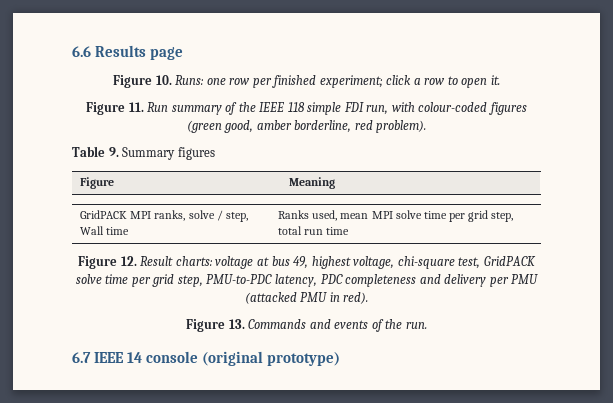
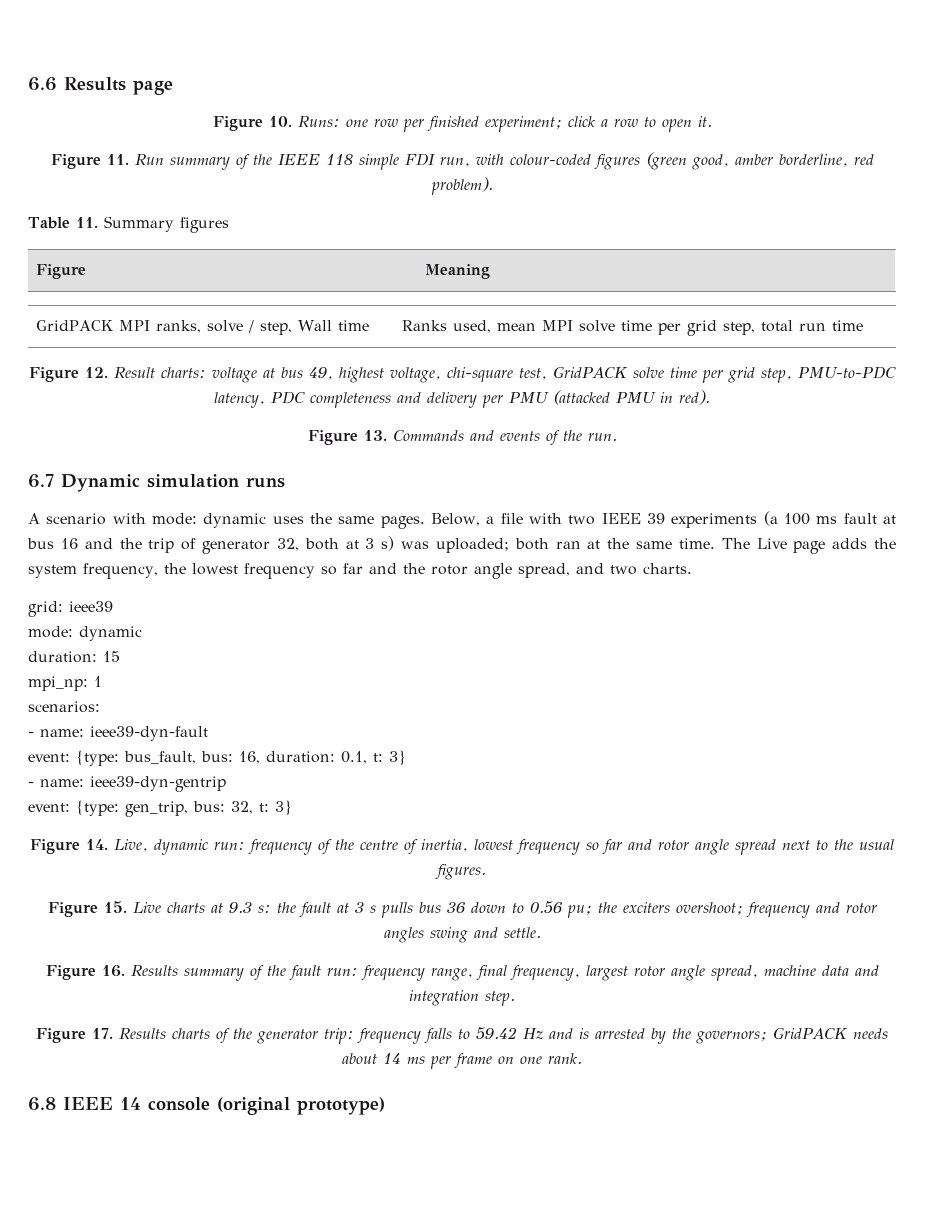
[108,147,119,157] 9. -> [75,217,98,228] 11.
(91, 357) none -> [61,474,285,492] [28,511,897,529] [27,536,897,554] [28,563,692,579] [28,601,113,617] [28,626,142,641] [28,651,120,663] [28,676,102,691] [28,701,100,713] [28,726,208,741] [28,750,406,766] [28,776,226,792] [28,800,292,817] [30,839,894,855] [435,864,486,880] [47,901,877,918] [383,927,541,943] [45,965,879,981] [409,990,515,1006] [36,1027,888,1044] [342,1053,582,1069] [28,1097,56,1111] Dynamic simulation runs // A scenario with mode: dynamic uses the same pages. Below, a file with two IEEE 39 experiments (a 100 ms fault at bus 16 and the trip of generator 32, both at 3 s) was uploaded; both ran at the same time. The Live page adds the system frequency, the lowest frequency so far and the rotor angle spread, and two charts. // grid: ieee39 // mode: dynamic // duration: 15 // mpi_np: 1 // scenarios: // - name: ieee39-dyn-fault // event: {type: bus_fault, bus: 16, duration: 0.1, t: 3} // - name: ieee39-dyn-gentrip // event: {type: gen_trip, bus: 32, t: 3} // Figure 14. Live, dynamic run: frequency of the centre of inertia, lowest frequency so far and rotor angle spread next to the usual figures. // Figure 15. Live charts at 9.3 s: the fault at 3 s pulls bus 36 down to 0.56 pu; the exciters overshoot; frequency and rotor angles swing and settle. // Figure 16. Results summary of the fault run: frequency range, final frequency, largest rotor angle spread, machine data and integration step. // Figure 17. Results charts of the generator trip: frequency falls to 59.42 Hz and is arrested by the governors; GridPACK needs about 14 ms per frame on one rank. // 6.8

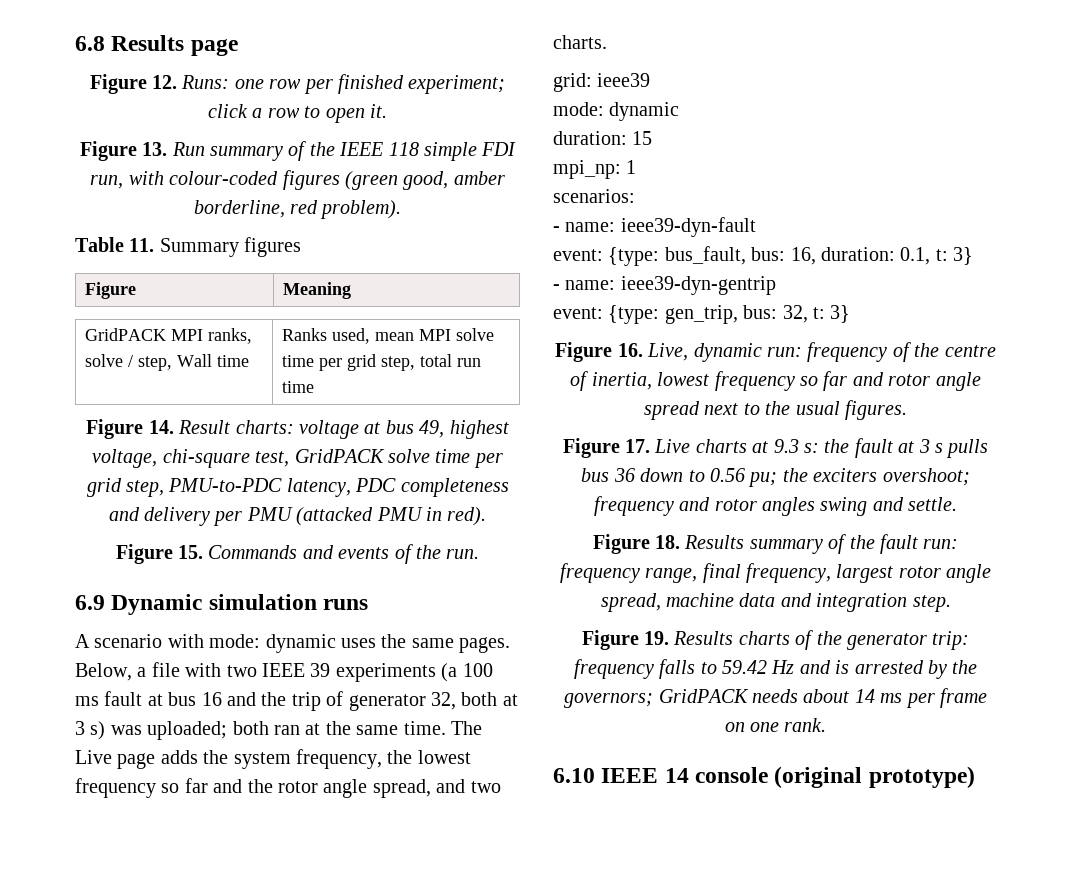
[28,77,57,91] 6.6 -> [75,36,105,51] 6.8
[268,116,292,127] 10. -> [152,75,177,89] 12.
[106,154,129,165] 11. -> [142,142,168,156] 13.
[85,367,109,378] 12. -> [148,420,174,434] 14.
[363,430,387,441] 13. -> [178,545,203,559] 15.
[28,474,54,488] 6.7 -> [75,595,105,610] 6.9
[86,839,108,850] 14. -> [617,343,643,357] 16.
[103,901,127,913] 15. -> [625,439,650,453] 17.
[101,965,125,977] 16. -> [655,535,680,549] 18.
[92,1028,114,1039] 17. -> [644,631,669,645] 19.
[28,1097,56,1111] 6.8 -> [553,768,595,783] 6.10

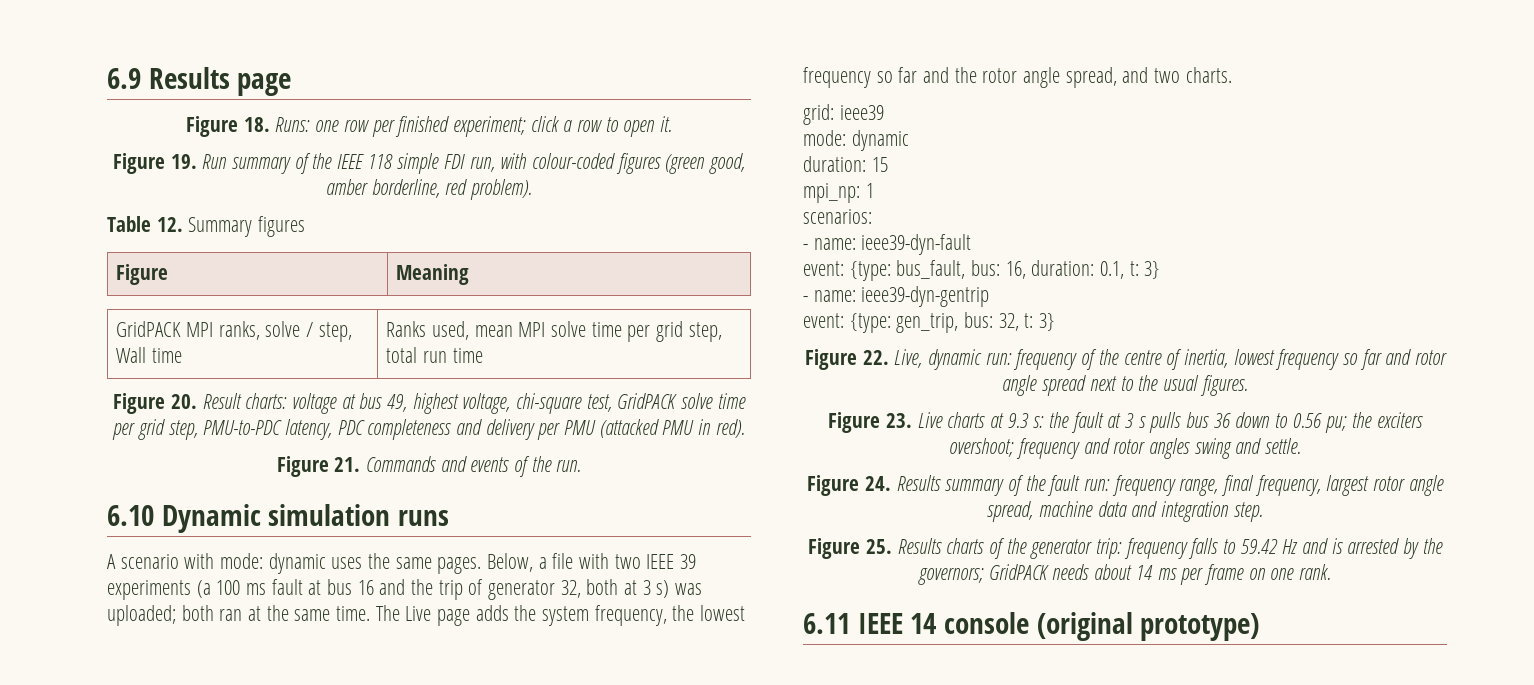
[75,36,105,51] 6.8 -> [107,68,141,89] 6.9
[152,75,177,89] 12. -> [243,117,270,132] 18.
[142,142,168,156] 13. -> [170,154,197,169] 19.
[129,238,155,252] 11. -> [156,217,183,232] 12.
[148,420,174,434] 14. -> [170,394,197,409] 20.
[178,545,203,559] 15. -> [334,457,361,472] 21.
[75,595,105,610] 6.9 -> [107,505,154,526] 6.10
[617,343,643,357] 16. -> [862,350,889,365] 22.
[625,439,650,453] 17. -> [885,413,912,428] 23.
[655,535,680,549] 18. -> [864,476,891,491] 24.
[644,631,669,645] 19. -> [865,539,892,554] 25.
[553,768,595,783] 6.10 -> [803,613,850,634] 6.11

